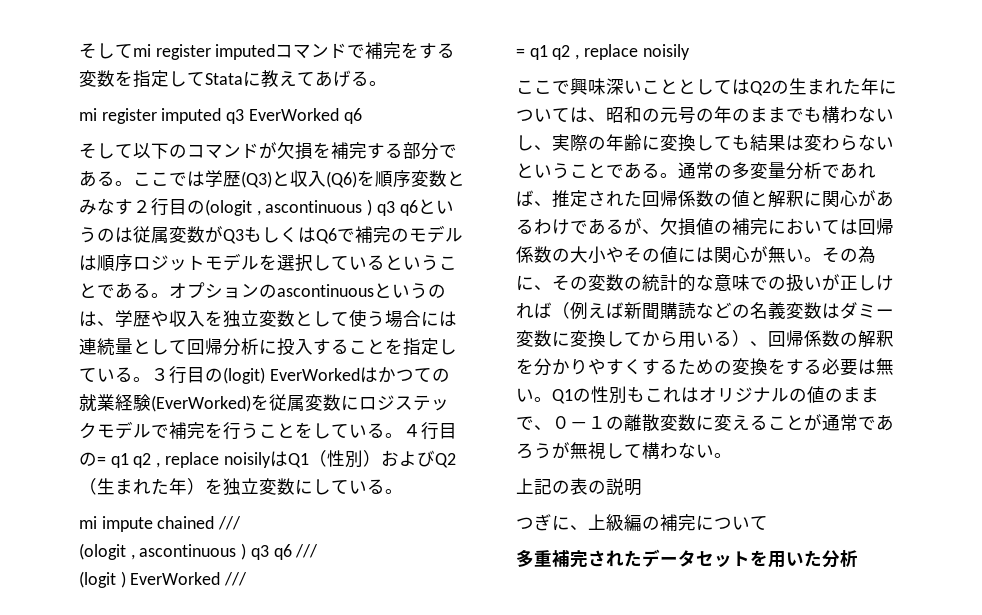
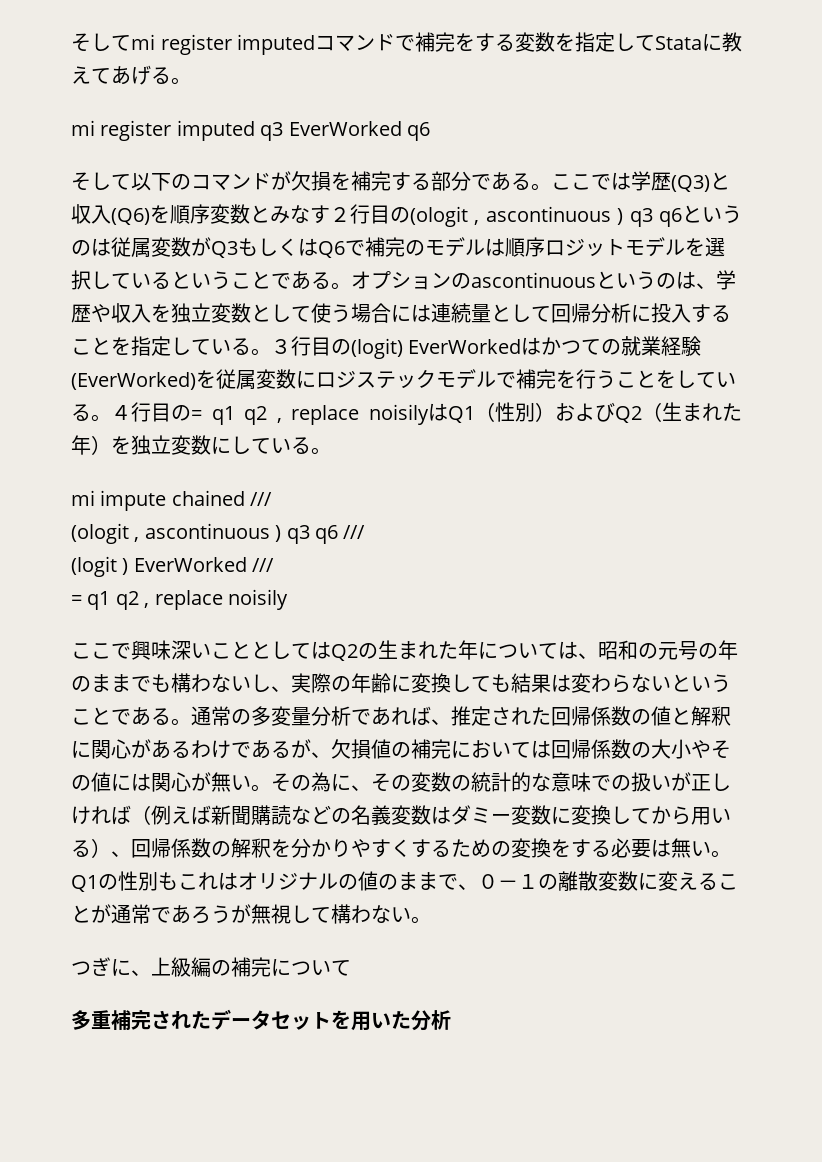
[516,478,642,496] // 上記の表の説明 -> (431, 920) none

